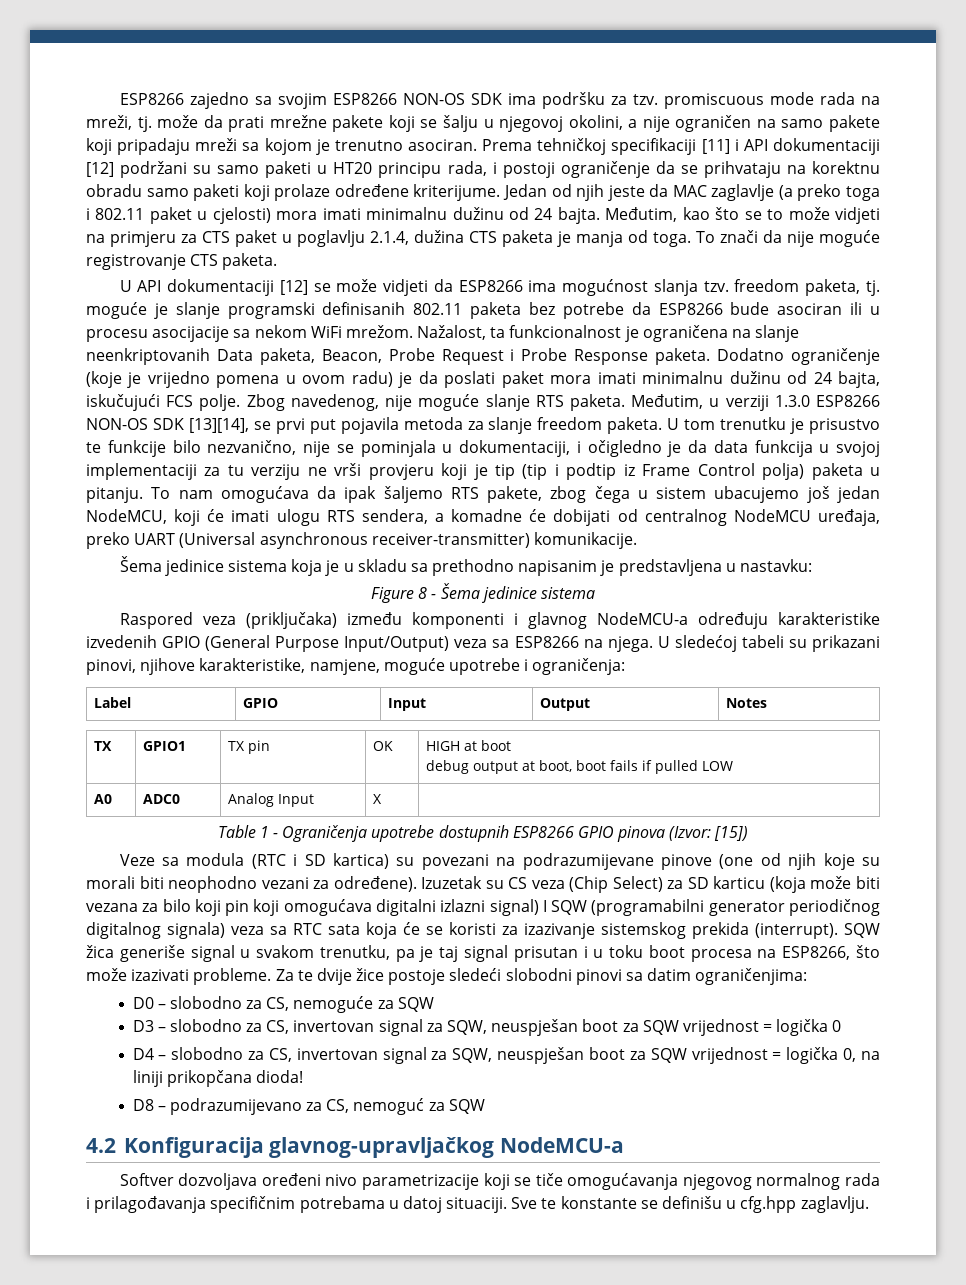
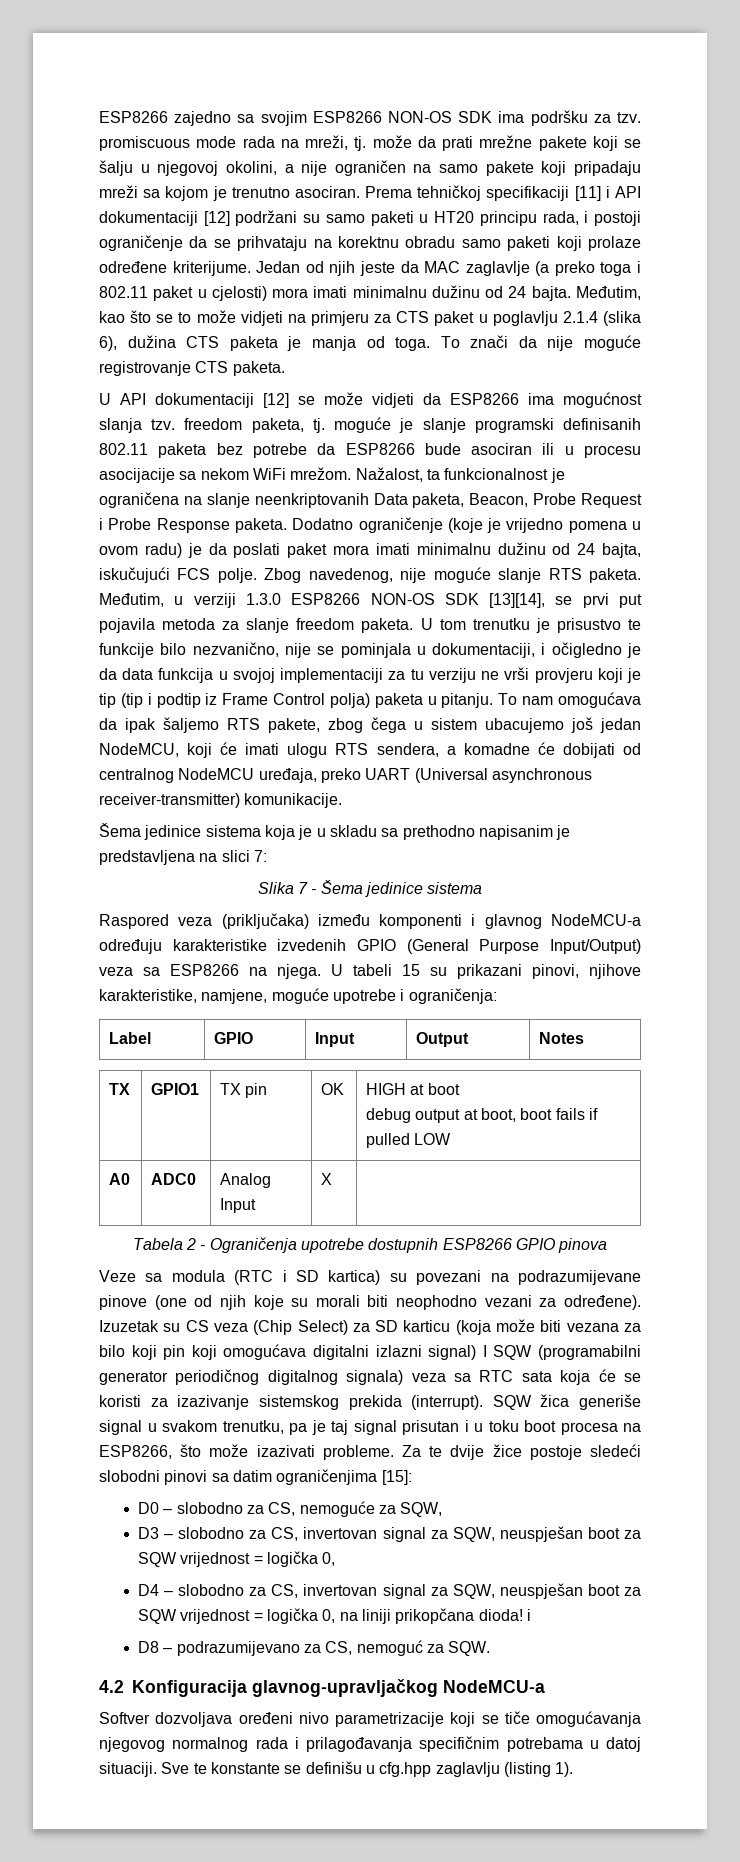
[370,231,410,245] 2.1.4, -> [562,311,642,326] [99,336,117,351] 2.1.4 (slika 6),
[725,559,812,572] [371,587,428,603] u nastavku: // Figure 8 -> [199,850,267,862] [257,882,309,894] na slici 7: // Slika 7
[674,635,784,652] sledećoj tabeli -> [353,964,420,976] tabeli 15
[217,825,269,838] Table 1 -> [132,1238,197,1250] Tabela 2
[669,826,749,841] (Izvor: [15]) -> (608, 1245) none
[695,968,808,985] ograničenjima: -> [276,1469,412,1485] ograničenjima [15]:
[397,997,434,1012] SQW -> [400,1502,443,1517] SQW,
[832,1020,842,1032] 0 -> [322,1552,336,1566] 0,
(303, 1076) none -> [526,1609,531,1621] i
[448,1099,485,1114] SQW -> [448,1641,491,1656] SQW.
[800,1196,869,1213] zaglavlju. -> [435,1762,574,1777] zaglavlju (listing 1).

